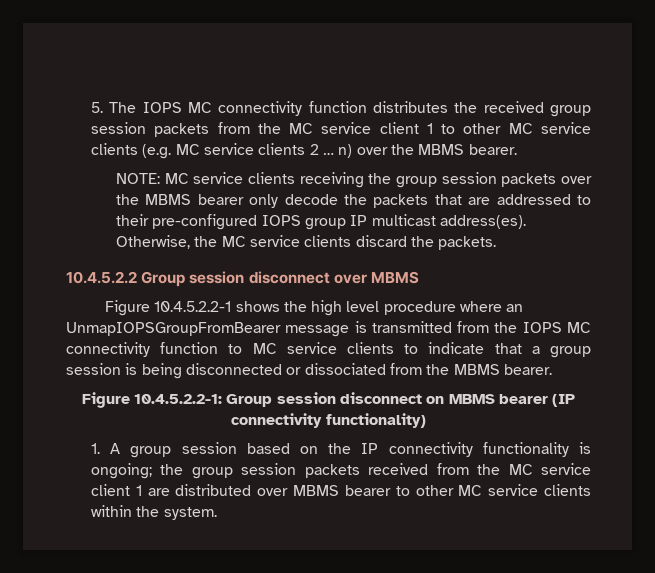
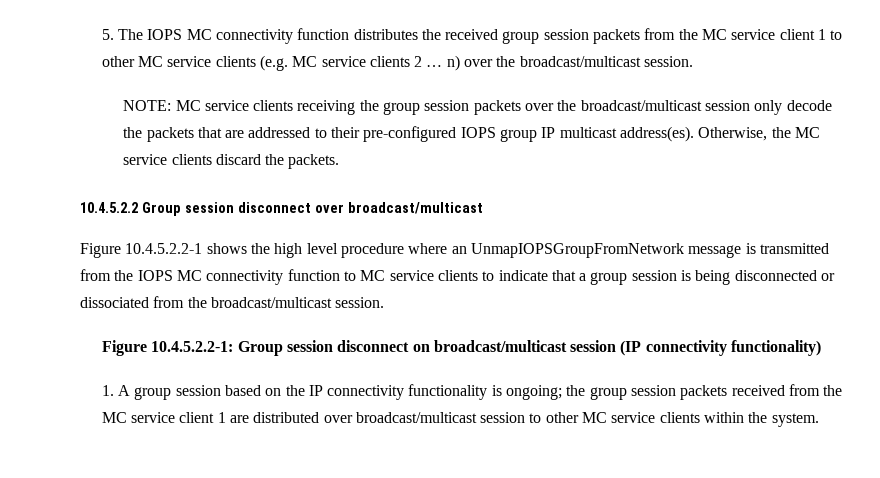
[418,144,517,155] MBMS bearer. -> [519,56,694,67] broadcast/multicast session.
[145,194,244,205] MBMS bearer -> [580,100,751,111] broadcast/multicast session
[370,271,419,284] MBMS -> [347,202,483,214] broadcast/multicast
[66,322,281,336] UnmapIOPSGroupFromBearer -> [470,243,684,258] UnmapIOPSGroupFromNetwork
[453,364,552,375] MBMS bearer. -> [210,297,385,308] broadcast/multicast session.
[448,394,548,404] MBMS bearer -> [433,340,617,352] broadcast/multicast session
[293,485,391,496] MBMS bearer -> [355,412,526,423] broadcast/multicast session

